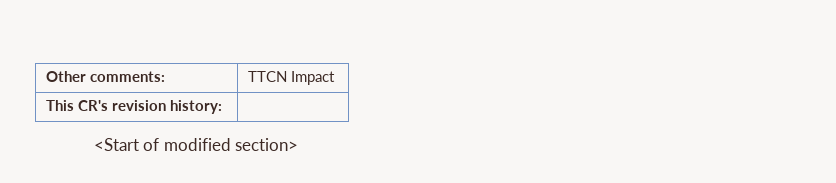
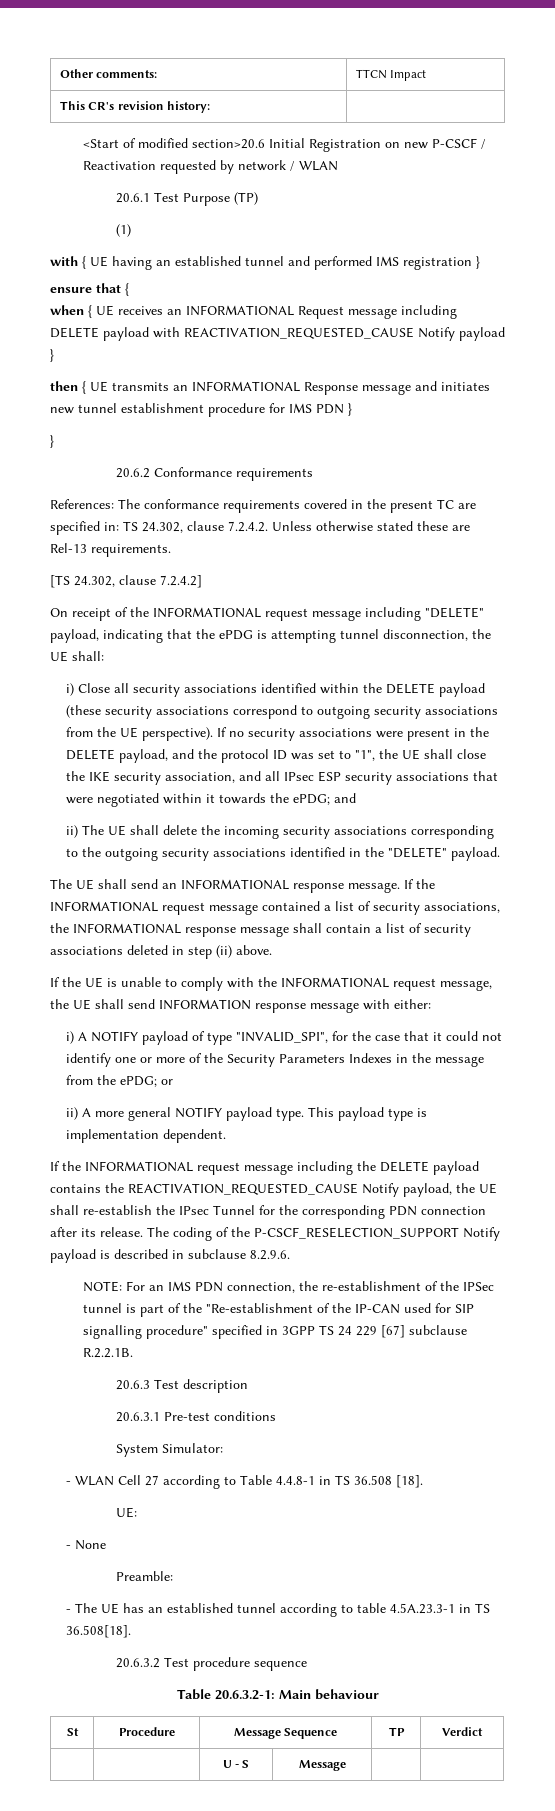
[235,138,299,151] section> -> [191,138,486,152] [82,160,338,174] [115,192,258,206] [115,224,131,237] [50,256,480,270] [50,283,129,296] [50,305,457,319] [50,327,505,341] [50,349,54,362] [50,381,490,395] [50,403,352,417] [50,435,54,448] [115,467,313,481] [50,499,476,513] [50,521,470,535] [50,543,171,557] [50,575,202,588] [50,607,484,621] [50,629,491,643] [50,651,104,662] [66,683,486,697] [66,705,499,719] [66,727,490,741] [66,749,487,763] [66,771,499,785] [66,793,357,807] [66,825,495,839] [66,847,501,861] [50,879,435,893] [50,901,500,915] [50,923,471,937] [50,945,272,959] [50,977,492,991] [50,999,431,1013] [66,1031,503,1045] [66,1053,485,1067] [66,1075,174,1087] [66,1107,428,1121] [66,1129,227,1143] [50,1161,479,1175] [50,1183,497,1197] [50,1205,486,1219] [50,1227,500,1241] [50,1249,290,1263] [82,1281,494,1293] [82,1303,474,1317] [82,1325,467,1339] [82,1348,133,1358] [115,1379,248,1393] [115,1411,276,1422] [115,1443,223,1457] [66,1475,424,1489] [115,1507,137,1518] [66,1540,107,1550] [115,1571,173,1581] [66,1603,491,1617] [66,1625,132,1638] [115,1657,307,1671] [176,1689,379,1700] [66,1728,79,1736] [118,1727,175,1736] [233,1728,338,1739] [388,1727,405,1736] [442,1727,483,1736] [222,1760,250,1768] [298,1760,346,1771] section>20.6 Initial Registration on new P-CSCF / Reactivation requested by network / WLAN // 20.6.1 Test Purpose (TP) // (1) // with { UE having an established tunnel and performed IMS registration } // ensure that { // when { UE receives an INFORMATIONAL Request message including DELETE payload with REACTIVATION_REQUESTED_CAUSE Notify payload } // then { UE transmits an INFORMATIONAL Response message and initiates new tunnel establishment procedure for IMS PDN } // } // 20.6.2 Conformance requirements // References: The conformance requirements covered in the present TC are specified in: TS 24.302, clause 7.2.4.2. Unless otherwise stated these are Rel-13 requirements. // [TS 24.302, clause 7.2.4.2] // On receipt of the INFORMATIONAL request message including "DELETE" payload, indicating that the ePDG is attempting tunnel disconnection, the UE shall: // i) Close all security associations identified within the DELETE payload (these security associations correspond to outgoing security associations from the UE perspective). If no security associations were present in the DELETE payload, and the protocol ID was set to "1", the UE shall close the IKE security association, and all IPsec ESP security associations that were negotiated within it towards the ePDG; and // ii) The UE shall delete the incoming security associations corresponding to the outgoing security associations identified in the "DELETE" payload. // The UE shall send an INFORMATIONAL response message. If the INFORMATIONAL request message contained a list of security associations, the INFORMATIONAL response message shall contain a list of security associations deleted in step (ii) above. // If the UE is unable to comply with the INFORMATIONAL request message, the UE shall send INFORMATION response message with either: // i) A NOTIFY payload of type "INVALID_SPI", for the case that it could not identify one or more of the Security Parameters Indexes in the message from the ePDG; or // ii) A more general NOTIFY payload type. This payload type is implementation dependent. // If the INFORMATIONAL request message including the DELETE payload contains the REACTIVATION_REQUESTED_CAUSE Notify payload, the UE shall re-establish the IPsec Tunnel for the corresponding PDN connection after its release. The coding of the P-CSCF_RESELECTION_SUPPORT Notify payload is described in subclause 8.2.9.6. // NOTE: For an IMS PDN connection, the re-establishment of the IPSec tunnel is part of the "Re-establishment of the IP-CAN used for SIP signalling procedure" specified in 3GPP TS 24 229 [67] subclause R.2.2.1B. // 20.6.3 Test description // 20.6.3.1 Pre-test conditions // System Simulator: // - WLAN Cell 27 according to Table 4.4.8-1 in TS 36.508 [18]. // UE: // - None // Preamble: // - The UE has an established tunnel according to table 4.5A.23.3-1 in TS 36.508[18]. // 20.6.3.2 Test procedure sequence // Table 20.6.3.2-1: Main behaviour // St | Procedure | Message Sequence | TP | Verdict // | | U - S | Message | |

